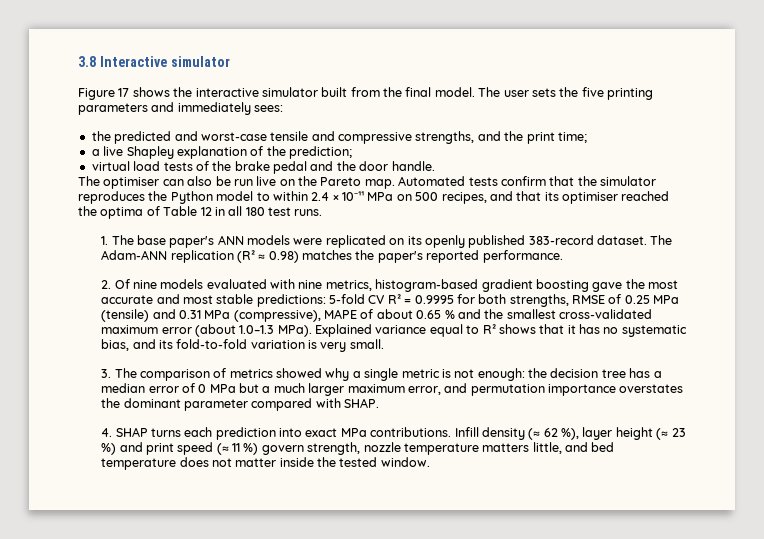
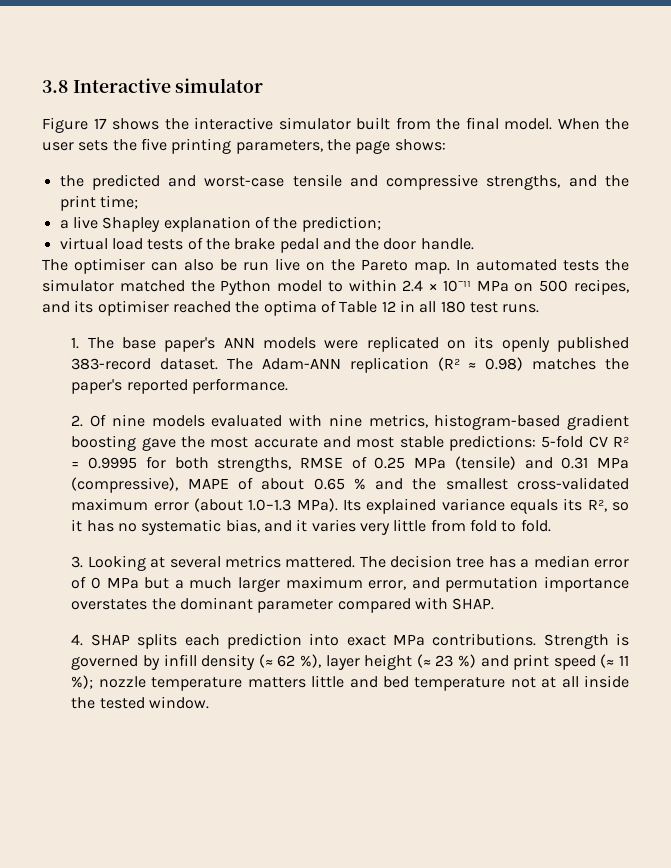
[478,87,501,97] The -> [557,118,629,130] When the
[78,102,284,115] parameters and immediately sees: -> [235,139,446,154] parameters, the page shows:
[398,176,575,186] Automated tests confirm that -> [456,259,599,271] In automated tests
[78,191,145,204] reproduces -> [119,280,185,292] matched
[516,191,542,201] that -> (70, 307) none
[315,324,565,337] Explained variance equal to R² shows that -> [343,498,630,514] Its explained variance equals its R², so
[158,339,384,352] [101,368,548,381] its fold-to-fold variation is very small. // 3. The comparison of metrics showed why a single metric is not enough: the -> [296,519,551,535] [71,555,386,571] it varies very little from fold to fold. // 3. Looking at several metrics mattered. The
[150,428,181,437] turns -> [137,633,178,649] splits
[454,427,479,437] Infill -> [543,633,630,649] [71,654,197,670] Strength is governed by infill
[243,442,361,455] %) govern strength, -> [71,675,94,689] %);
[532,442,562,454] little, -> [311,675,345,688] little
[179,457,277,467] does not matter -> [510,676,579,688] not at all

